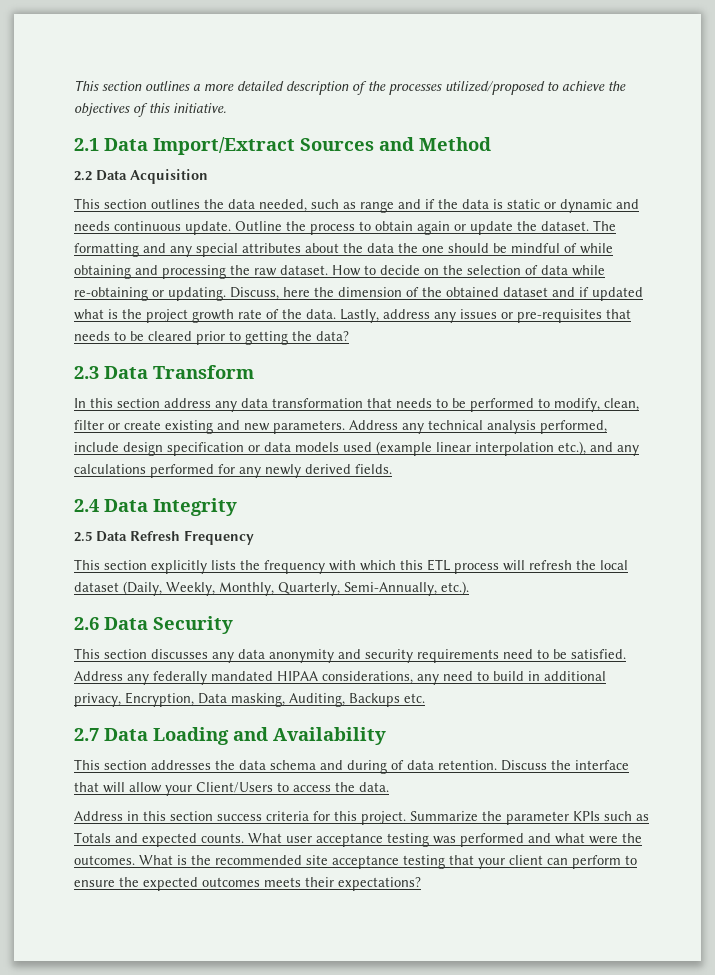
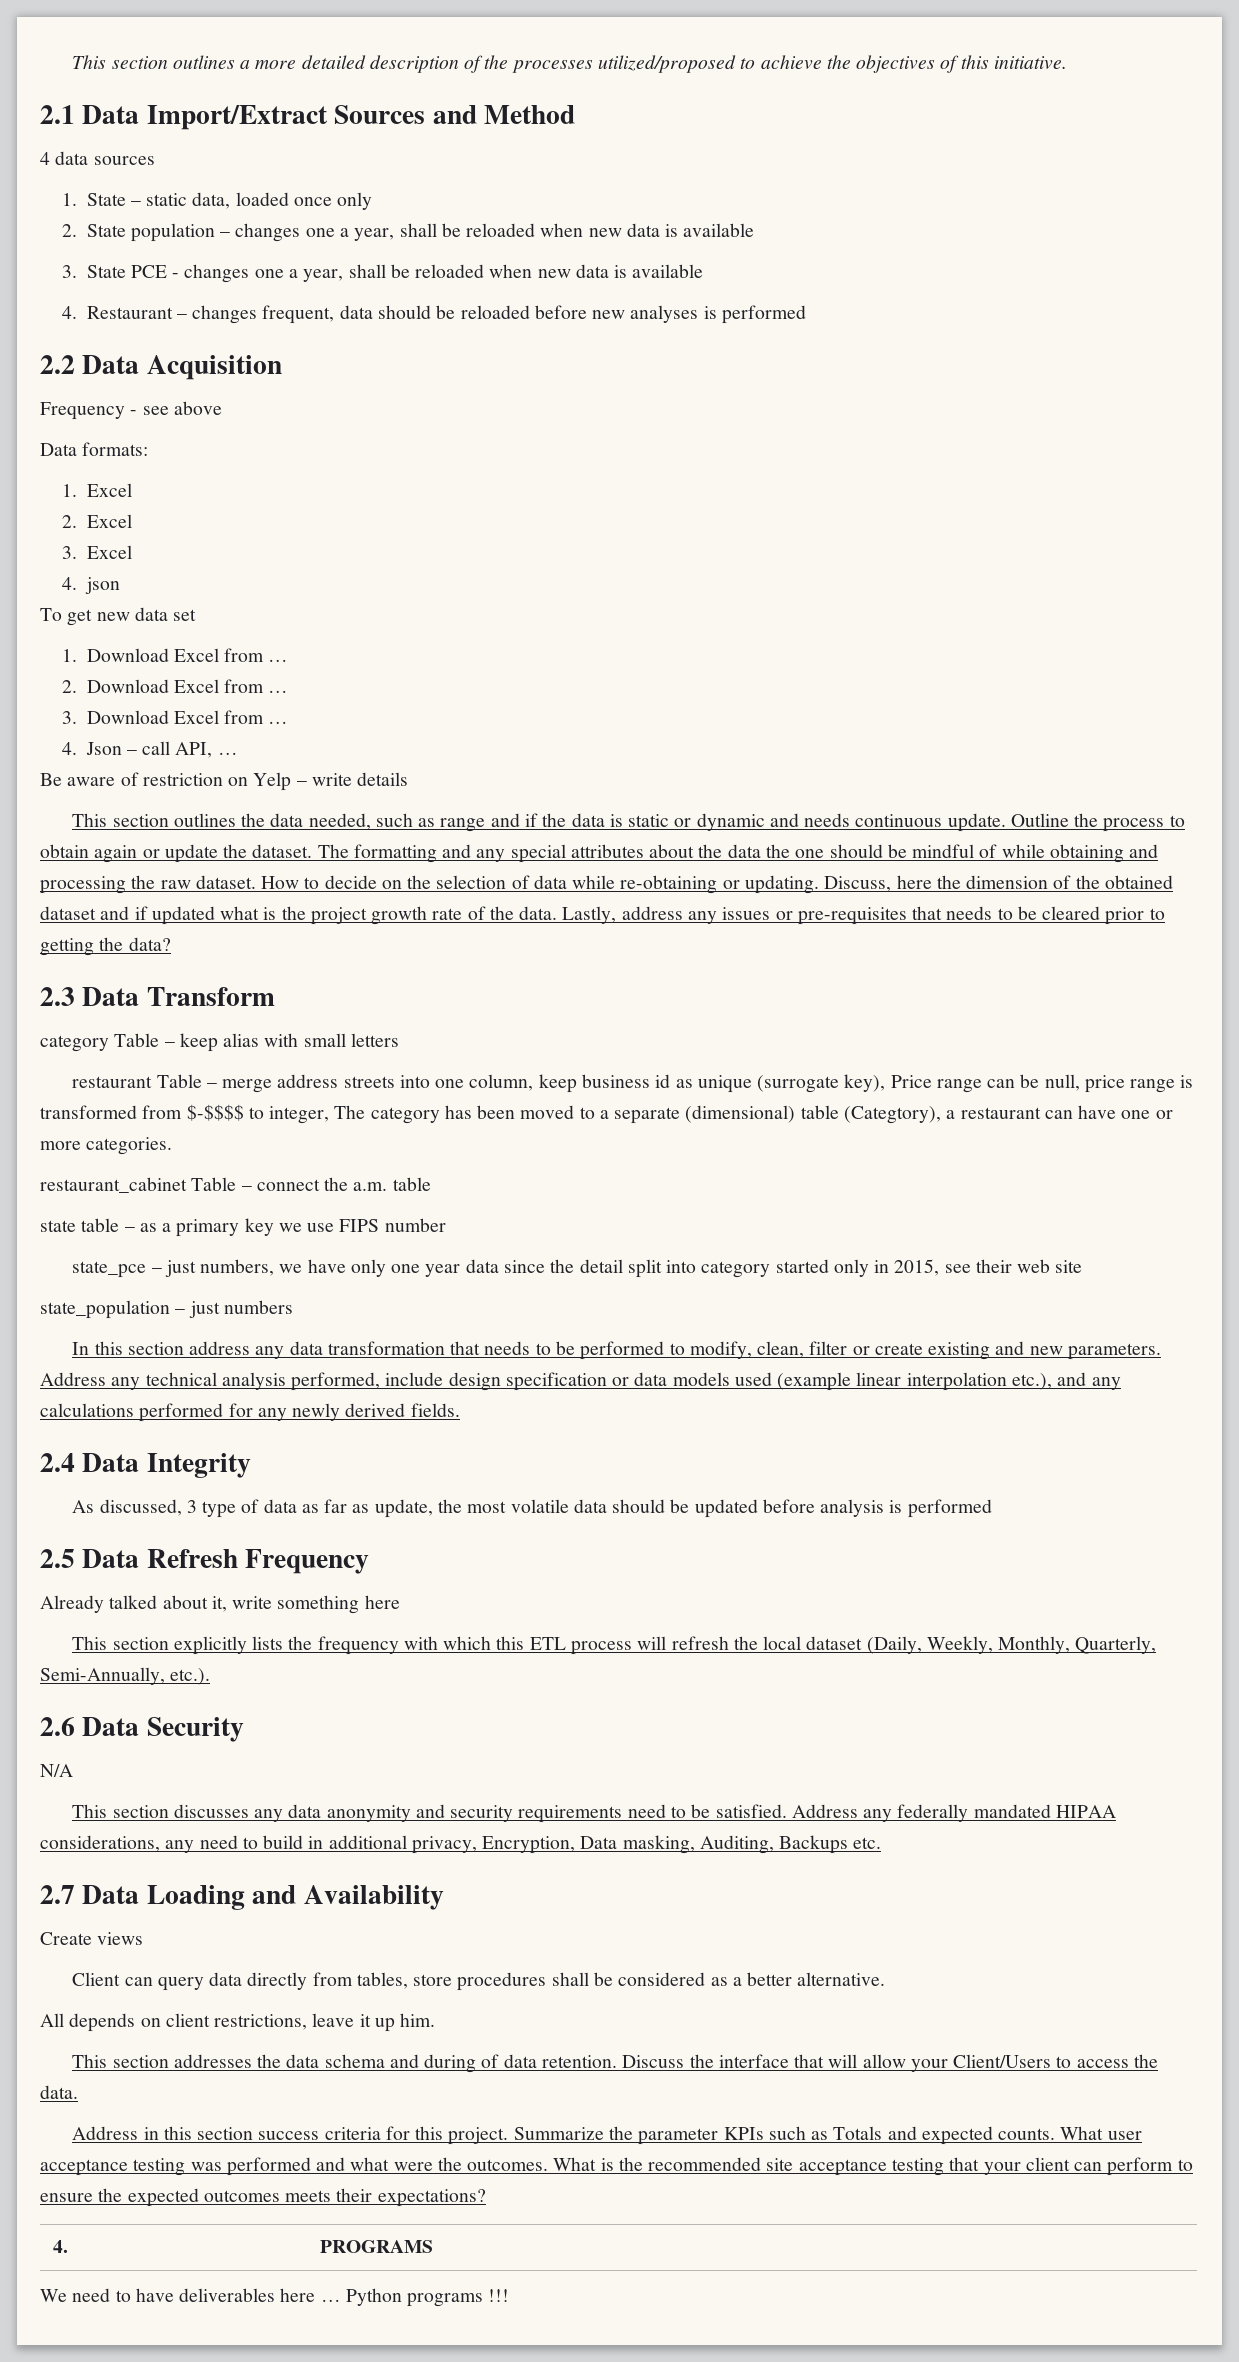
[74,169,208,184] 2.2 Data Acquisition -> [40,151,155,165] [61,192,373,210] [61,223,755,242] [61,264,704,283] [61,305,806,324] [40,355,282,380] [40,401,222,420] [40,442,149,456] [61,483,132,497] [61,514,132,528] [61,545,132,559] [61,577,120,594] [40,607,197,626] [61,648,289,662] [61,679,289,693] [61,710,289,724] [61,741,238,758] [40,772,409,791] 4 data sources // 1. State – static data, loaded once only // 2. State population – changes one a year, shall be reloaded when new data is available // 3. State PCE - changes one a year, shall be reloaded when new data is available // 4. Restaurant – changes frequent, data should be reloaded before new analyses is performed // 2.2 Data Acquisition // Frequency - see above // Data formats: // 1. Excel // 2. Excel // 3. Excel // 4. json // To get new data set // 1. Download Excel from … // 2. Download Excel from … // 3. Download Excel from … // 4. Json – call API, … // Be aware of restriction on Yelp – write details
(254, 372) none -> [40,1033,399,1052] [72,1074,1194,1093] [40,1104,1173,1124] [40,1137,173,1155] [40,1177,431,1193] [40,1218,446,1237] [72,1259,1083,1278] [40,1300,293,1319] // category Table – keep alias with small letters // restaurant Table – merge address streets into one column, keep business id as unique (surrogate key), Price range can be null, price range is transformed from $-$$$$ to integer, The category has been moved to a separate (dimensional) table (Categtory), a restaurant can have one or more categories. // restaurant_cabinet Table – connect the a.m. table // state table – as a primary key we use FIPS number // state_pce – just numbers, we have only one year data since the detail split into category started only in 2015, see their web site // state_population – just numbers
[74,530,254,545] 2.5 Data Refresh Frequency -> [72,1499,992,1518] [40,1549,370,1574] [40,1595,400,1614] As discussed, 3 type of data as far as update, the most volatile data should be updated before analysis is performed // 2.5 Data Refresh Frequency // Already talked about it, write something here
(233, 625) none -> [40,1764,73,1777] // N/A
(386, 736) none -> [40,1932,144,1945] [72,1972,886,1991] [40,2013,436,2032] // Create views // Client can query data directly from tables, store procedures shall be considered as a better alternative. // All depends on client restrictions, leave it up him.
(421, 884) none -> [53,2240,69,2253] [320,2240,434,2253] [40,2288,510,2307] // 4. | PROGRAMS // We need to have deliverables here … Python programs !!!

